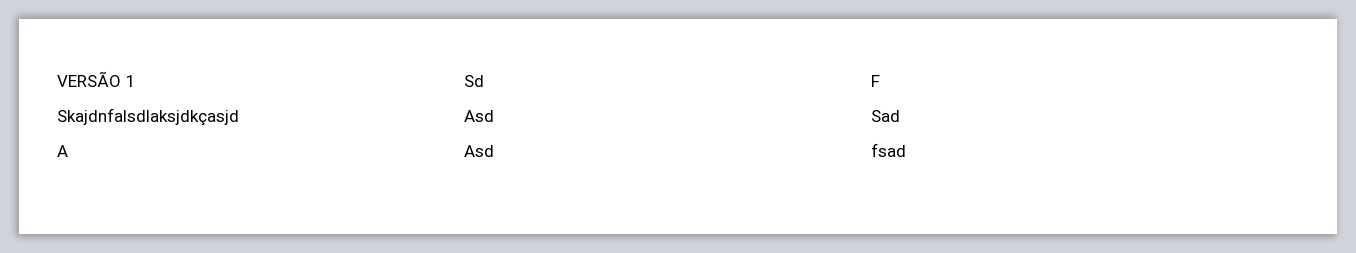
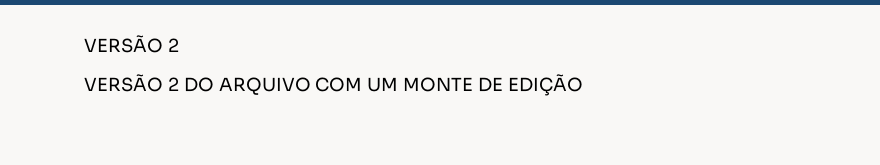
[57,71,136,87] [57,108,239,126] [57,145,68,157] [464,75,484,87] [464,110,494,122] [464,145,494,157] [871,75,880,87] [871,110,900,122] [871,143,906,157] VERSÃO 1 // Skajdnfalsdlaksjdkçasjd // A // Sd // Asd // Asd // F // Sad // fsad -> [84,35,179,53] [84,74,583,96] VERSÃO 2 // VERSÃO 2 DO ARQUIVO COM UM MONTE DE EDIÇÃO

